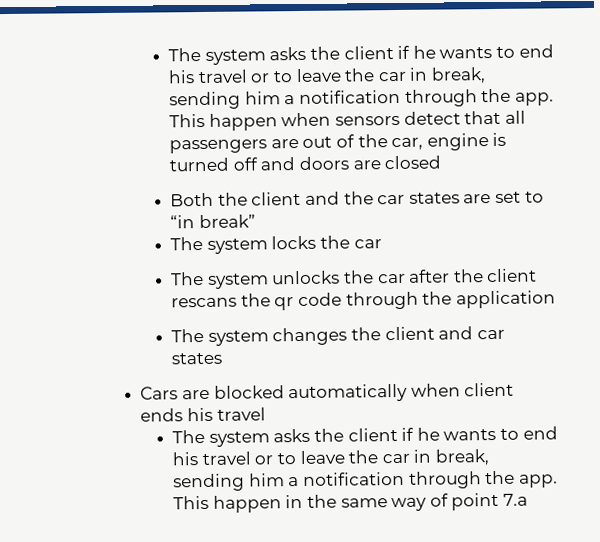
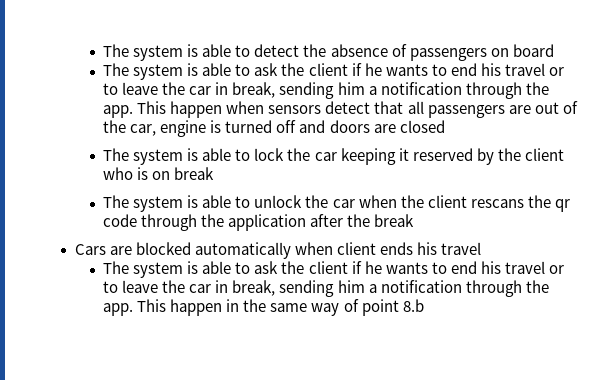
[168,46,307,65] The system asks -> [103,44,554,61] [103,63,279,80] The system is able to detect the absence of passengers on board // The system is able to ask
[170,191,544,207] [170,214,256,229] [170,235,382,254] [171,269,451,289] Both the client and the car states are set to “in break” // The system locks the car // The system unlocks the car after -> [103,148,564,165] [103,167,215,180] [103,195,397,212] The system is able to lock the car keeping it reserved by the client who is on break // The system is able to unlock the car when
[171,326,505,346] [171,352,223,365] // The system changes the client and car states -> [310,214,415,227] after the break
[273,428,311,443] asks -> [187,261,279,274] is able to ask
[502,493,528,506] 7.a -> [402,299,424,312] 8.b

